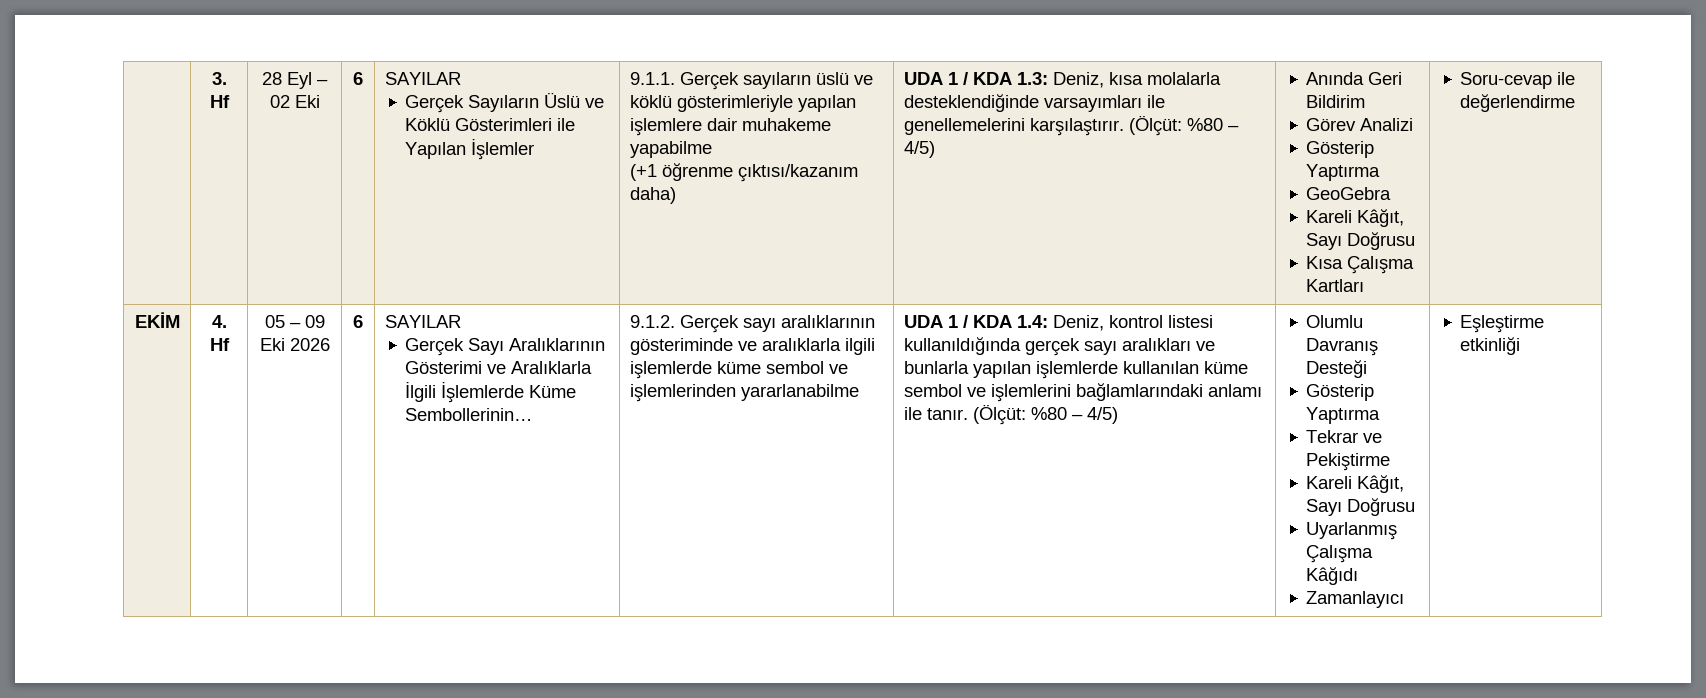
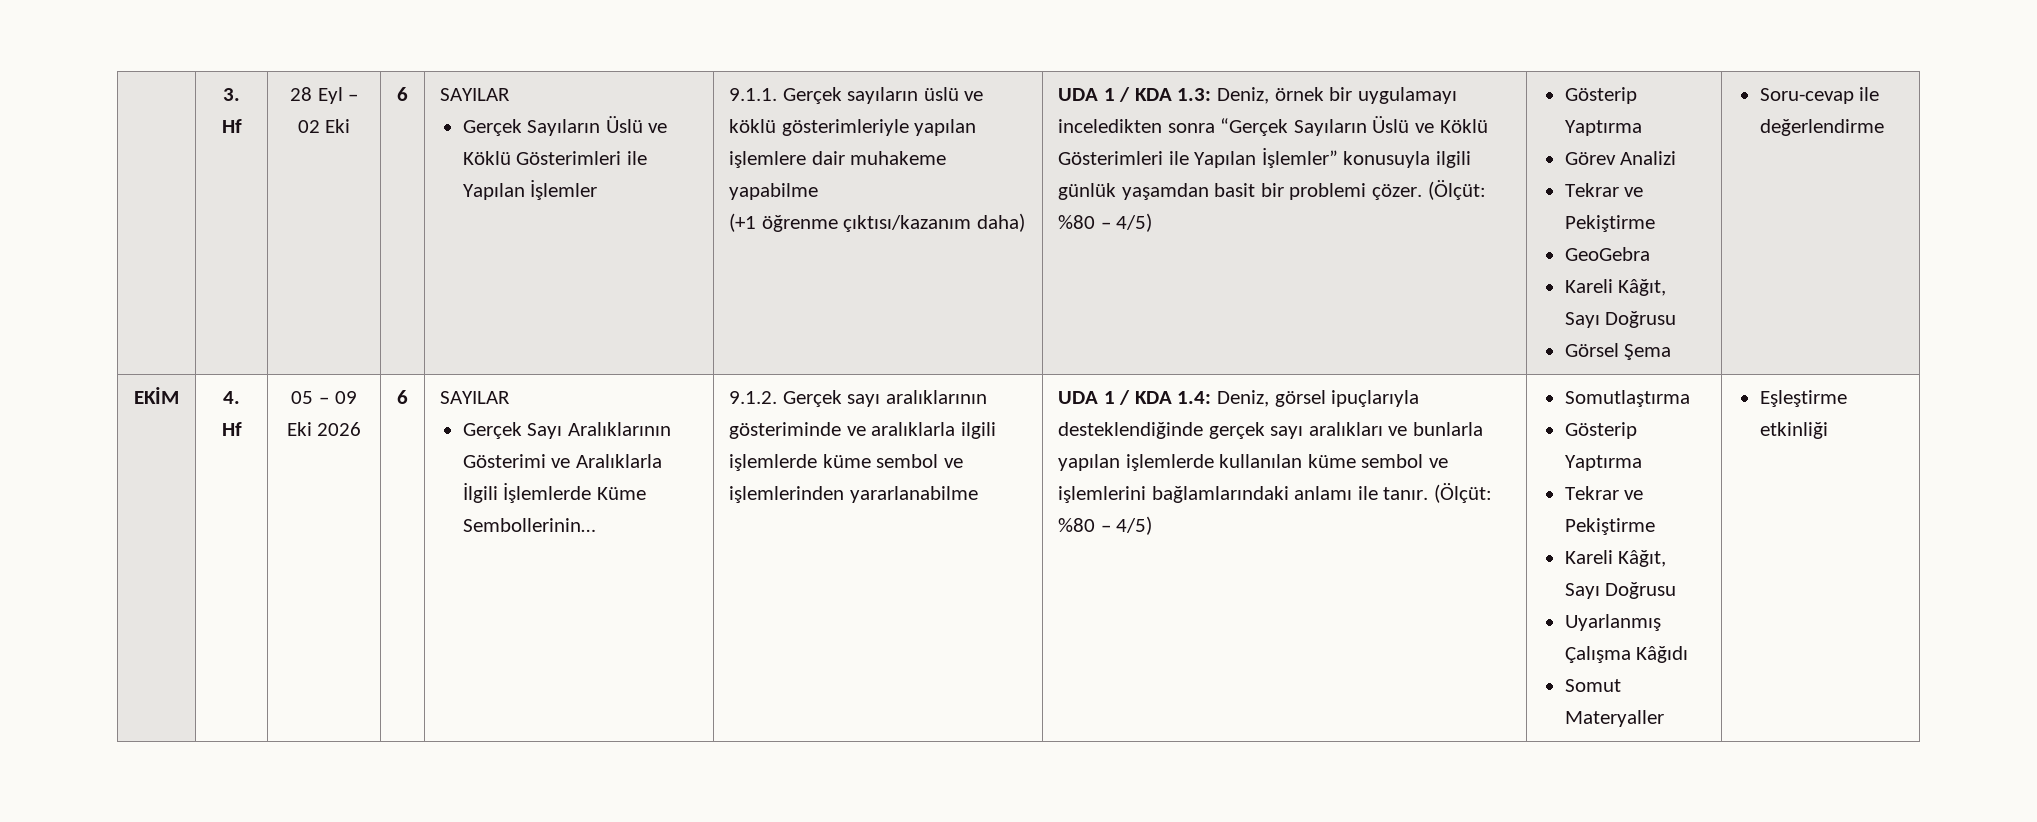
[1108,72,1221,85] [903,94,1165,112] [903,115,1239,136] [903,141,935,158] [1306,72,1403,85] [1306,95,1366,108] kısa molalarla desteklendiğinde varsayımları ile genellemelerini karşılaştırır. (Ölçüt: %80 – 4/5) | Anında Geri Bildirim -> [1274,87,1457,104] [1058,116,1488,136] [1058,148,1471,168] [1058,180,1486,200] [1058,213,1153,232] [1564,87,1637,104] [1564,120,1642,136] örnek bir uygulamayı inceledikten sonra “Gerçek Sayıların Üslü ve Köklü Gösterimleri ile Yapılan İşlemler” konusuyla ilgili günlük yaşamdan basit bir problemi çözer. (Ölçüt: %80 – 4/5) | Gösterip Yaptırma
[1306,141,1375,158] [1306,164,1381,181] Gösterip Yaptırma -> [1564,183,1644,197] [1564,215,1655,232] Tekrar ve Pekiştirme
[1306,256,1415,274] [1306,279,1365,292] Kısa Çalışma Kartları -> [1564,343,1672,360] Görsel Şema
[1108,315,1213,328] [903,337,1021,355] kontrol listesi kullanıldığında -> [1274,390,1420,407] [1058,422,1204,439] görsel ipuçlarıyla desteklendiğinde
[1306,315,1364,328] [1306,338,1379,356] [1306,360,1368,378] Olumlu Davranış Desteği -> [1564,390,1690,407] Somutlaştırma
[1306,591,1405,608] Zamanlayıcı -> [1564,679,1621,692] [1564,710,1664,727] Somut Materyaller

